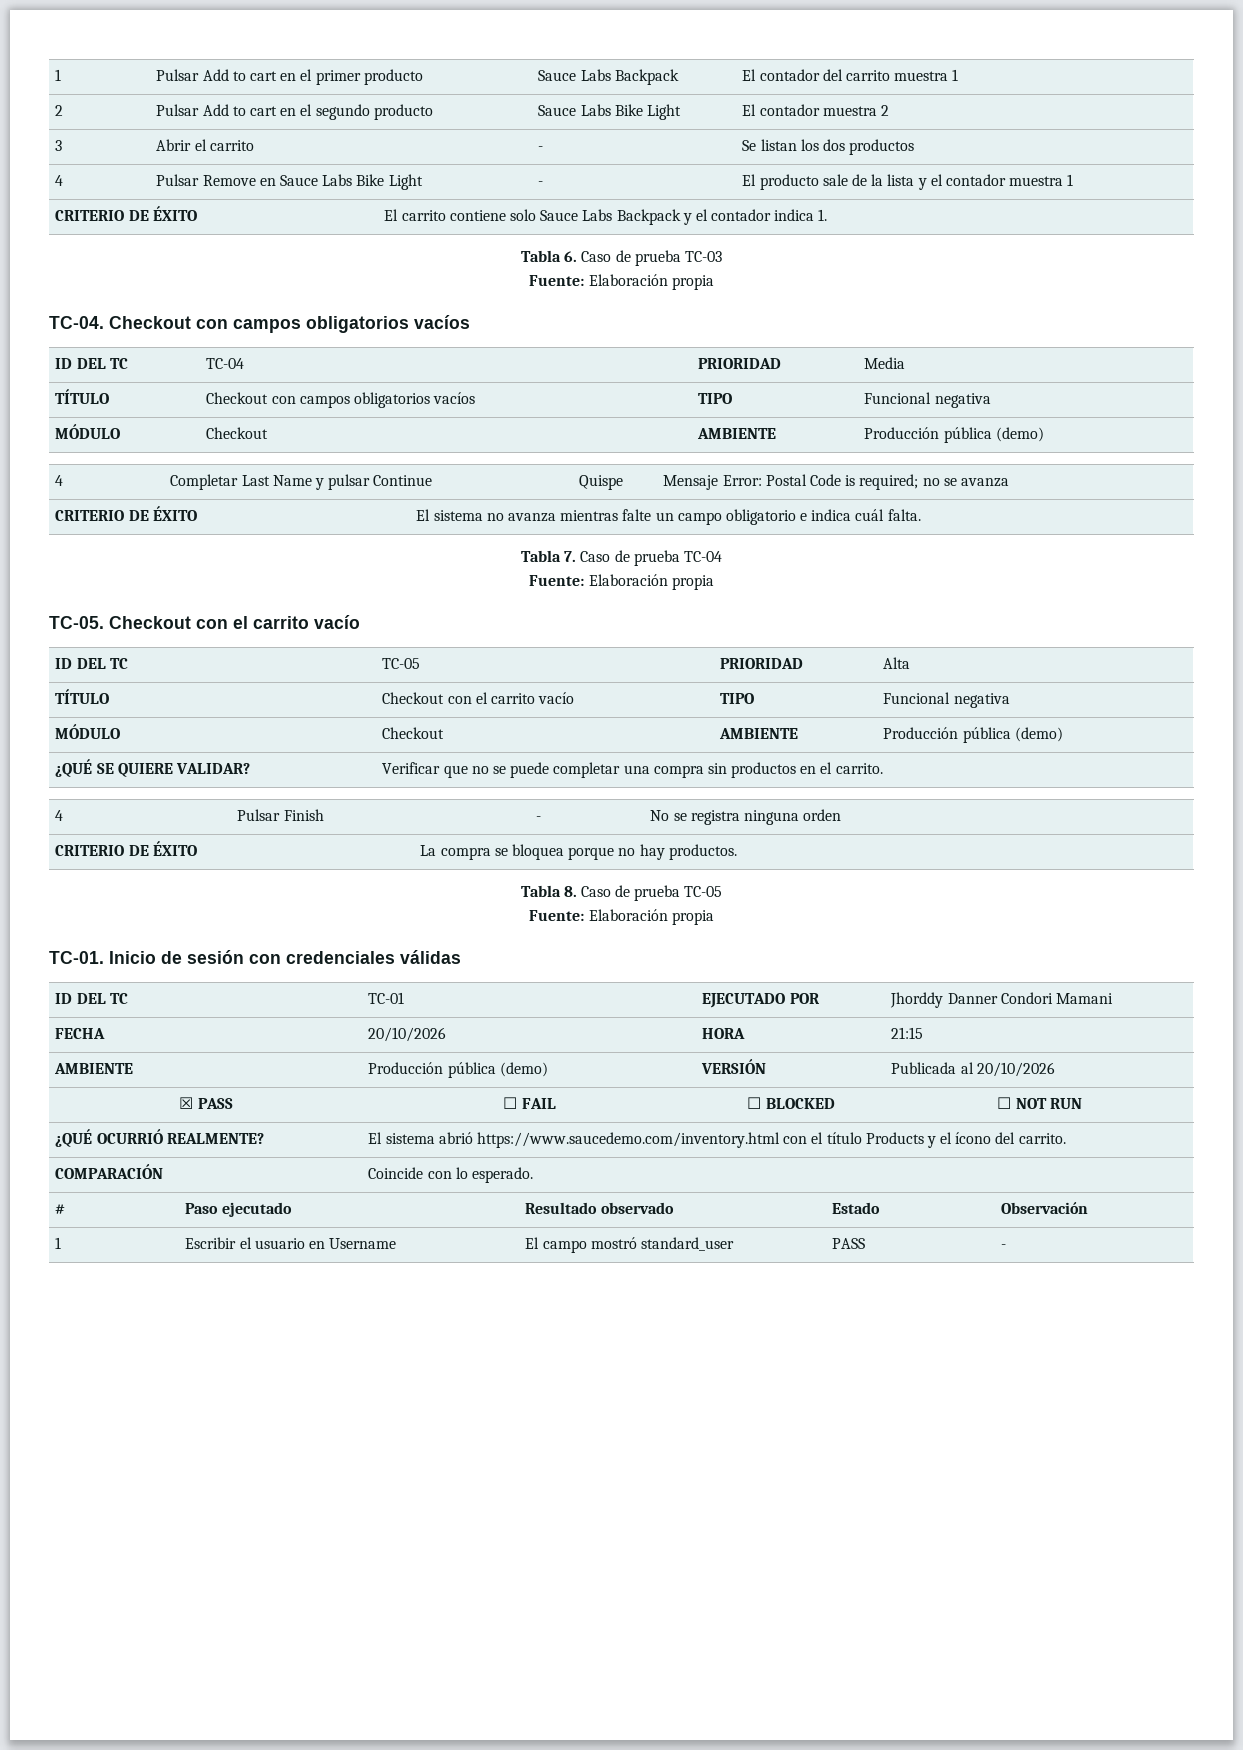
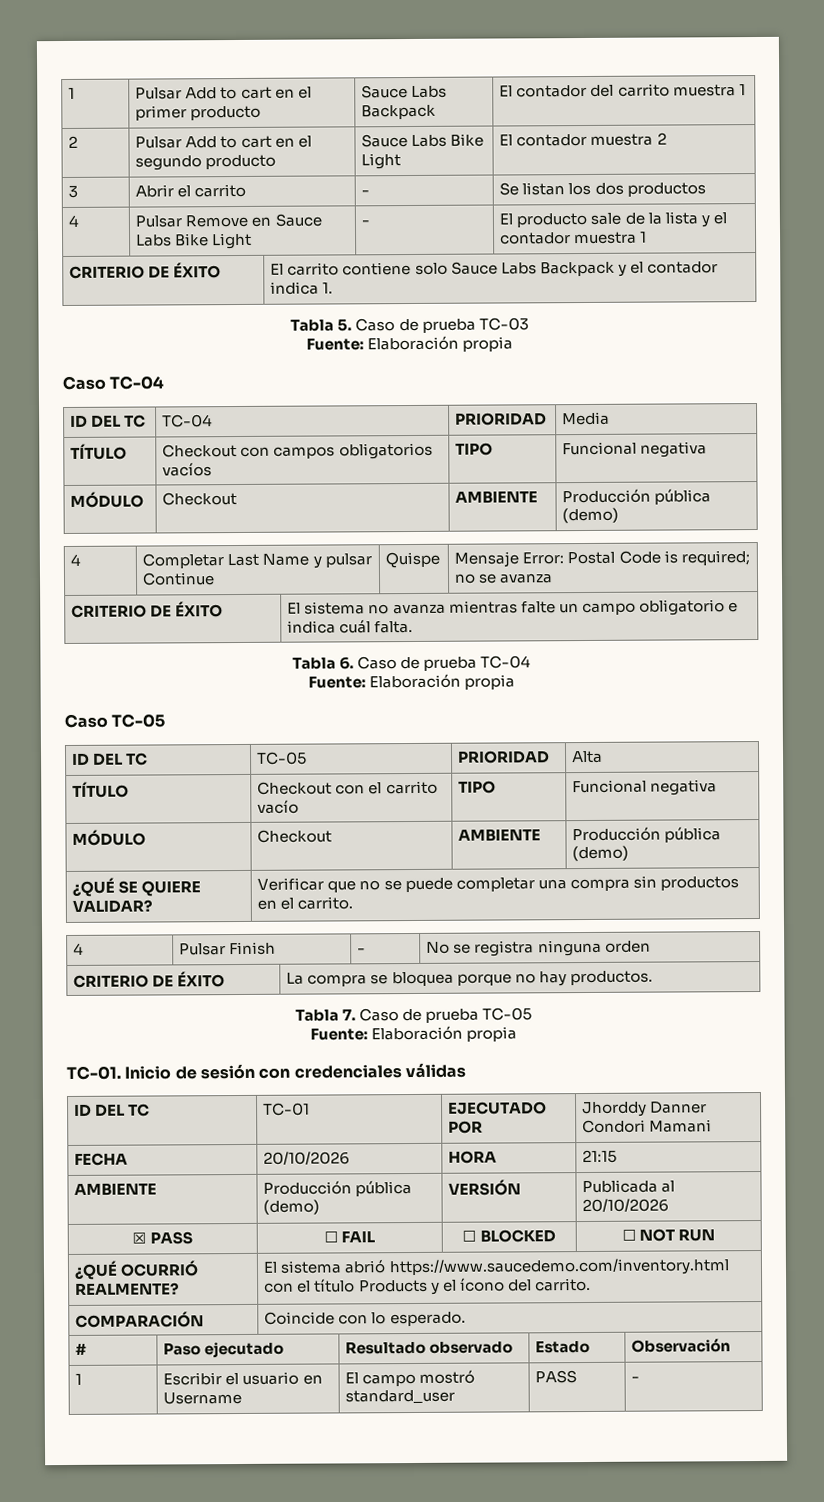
[564,251,578,262] 6. -> [337,319,353,332] 5.
[49,315,470,333] TC-04. Checkout con campos obligatorios vacíos -> [62,375,165,391] Caso TC-04
[564,551,577,562] 7. -> [338,656,354,670] 6.
[49,615,360,629] TC-05. Checkout con el carrito vacío -> [64,713,166,728] Caso TC-05
[563,886,577,897] 8. -> [341,1009,356,1021] 7.

